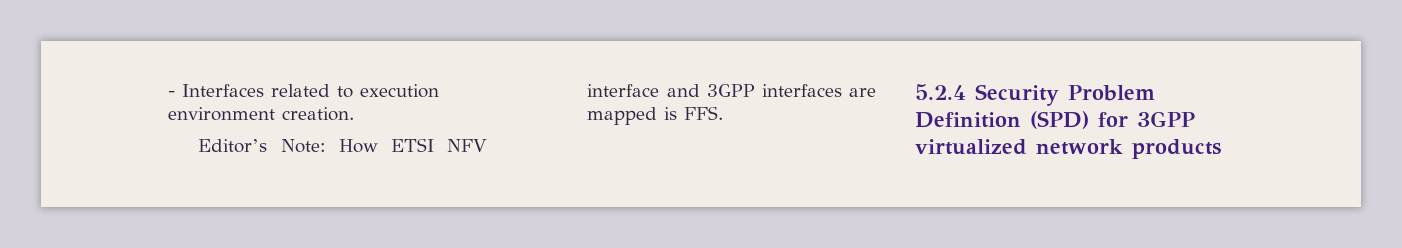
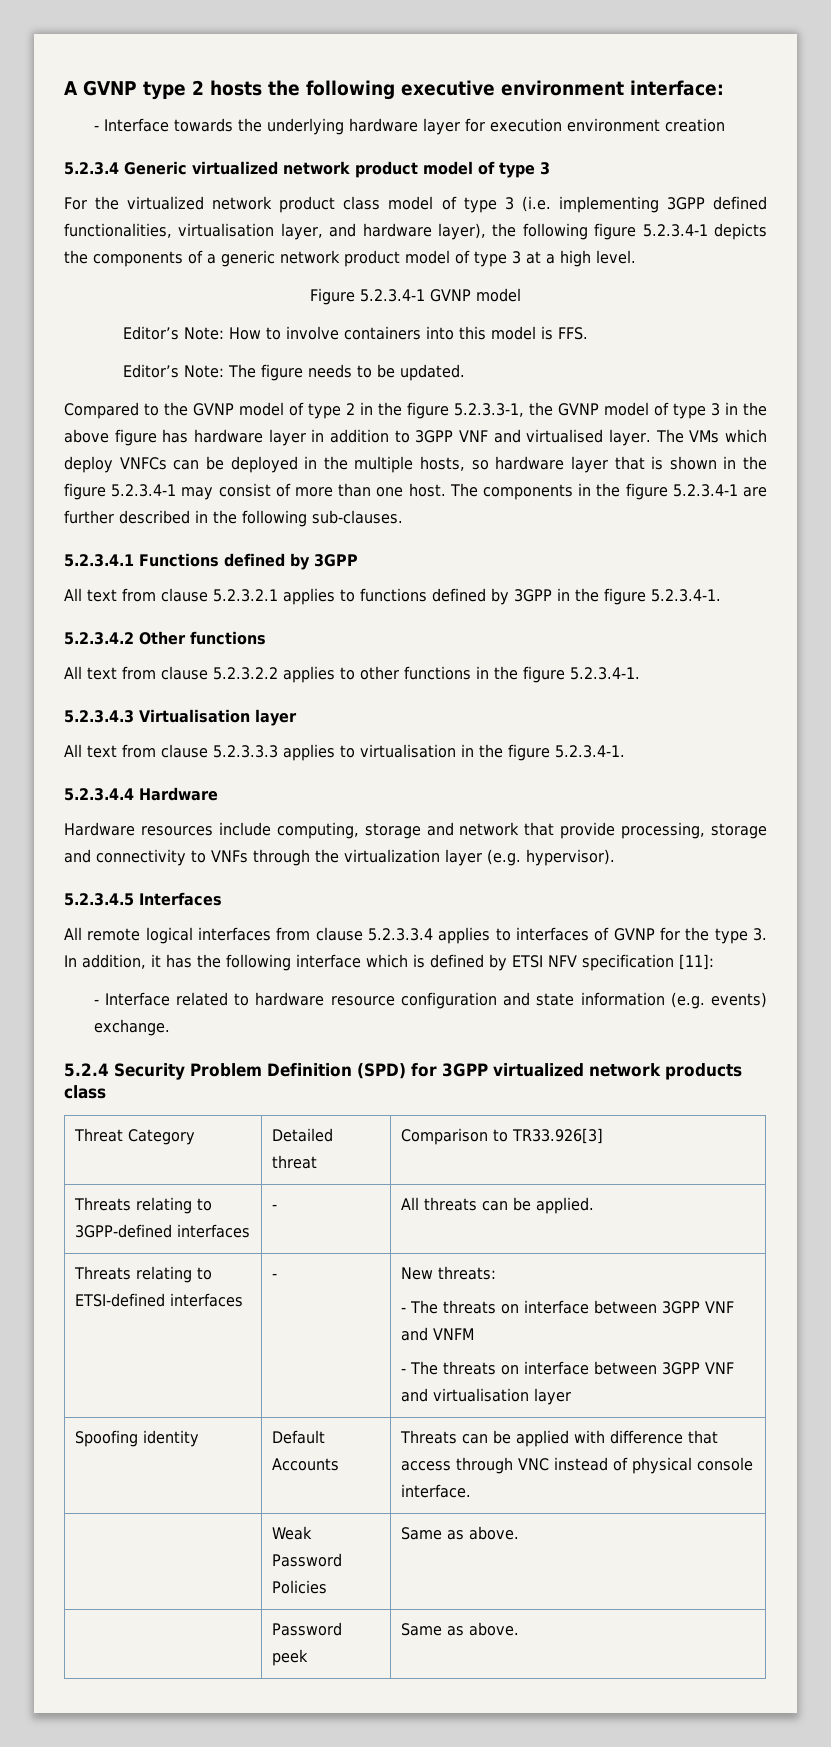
[167,84,439,98] [167,107,354,121] [198,138,487,153] [587,84,876,97] [587,106,724,125] - Interfaces related to execution environment creation. // Editor’s Note: How ETSI NFV interface and 3GPP interfaces are mapped is FFS. -> [64,80,724,100] [93,118,725,135] [64,161,550,178] [64,196,768,213] [64,223,767,240] [64,250,636,267] [310,288,521,305] [123,326,589,340] [123,364,466,381] [64,402,767,419] [64,429,767,446] [64,456,767,473] [64,483,768,500] [64,510,403,527] [64,553,358,570] [64,588,721,605] [64,631,266,645] [64,666,640,683] [64,709,297,726] [64,744,625,761] [64,787,218,801] [64,822,767,839] [64,849,615,866] [64,892,222,906] [64,927,768,944] [64,954,714,971] [93,992,768,1009] [93,1019,170,1036] A GVNP type 2 hosts the following executive environment interface: // - Interface towards the underlying hardware layer for execution environment creation // 5.2.3.4 Generic virtualized network product model of type 3 // For the virtualized network product class model of type 3 (i.e. implementing 3GPP defined functionalities, virtualisation layer, and hardware layer), the following figure 5.2.3.4-1 depicts the components of a generic network product model of type 3 at a high level. // Figure 5.2.3.4-1 GVNP model // Editor’s Note: How to involve containers into this model is FFS. // Editor’s Note: The figure needs to be updated. // Compared to the GVNP model of type 2 in the figure 5.2.3.3-1, the GVNP model of type 3 in the above figure has hardware layer in addition to 3GPP VNF and virtualised layer. The VMs which deploy VNFCs can be deployed in the multiple hosts, so hardware layer that is shown in the figure 5.2.3.4-1 may consist of more than one host. The components in the figure 5.2.3.4-1 are further described in the following sub-clauses. // 5.2.3.4.1 Functions defined by 3GPP // All text from clause 5.2.3.2.1 applies to functions defined by 3GPP in the figure 5.2.3.4-1. // 5.2.3.4.2 Other functions // All text from clause 5.2.3.2.2 applies to other functions in the figure 5.2.3.4-1. // 5.2.3.4.3 Virtualisation layer // All text from clause 5.2.3.3.3 applies to virtualisation in the figure 5.2.3.4-1. // 5.2.3.4.4 Hardware // Hardware resources include computing, storage and network that provide processing, storage and connectivity to VNFs through the virtualization layer (e.g. hypervisor). // 5.2.3.4.5 Interfaces // All remote logical interfaces from clause 5.2.3.3.4 applies to interfaces of GVNP for the type 3. In addition, it has the following interface which is defined by ETSI NFV specification [11]: // - Interface related to hardware resource configuration and state information (e.g. events) exchange.
(1221, 149) none -> [64,1085,106,1099] [73,1128,195,1145] [271,1128,333,1142] [271,1155,317,1169] [400,1128,603,1145] [73,1197,212,1214] [74,1224,250,1238] [271,1204,277,1210] [400,1197,594,1214] [73,1266,212,1283] [74,1293,243,1307] [271,1273,277,1279] [400,1266,496,1280] [400,1300,734,1314] [400,1327,474,1341] [400,1361,734,1375] [400,1388,571,1405] [74,1430,199,1447] [271,1430,325,1444] [271,1458,339,1471] [399,1430,718,1447] [400,1457,753,1474] [400,1484,471,1498] [271,1526,313,1540] [271,1553,342,1567] [271,1580,327,1594] [400,1526,519,1540] [271,1622,342,1636] [271,1649,308,1666] [400,1622,519,1636] class // Threat Category | Detailed threat | Comparison to TR33.926[3] // Threats relating to 3GPP-defined interfaces | - | All threats can be applied. // Threats relating to ETSI-defined interfaces | - | New threats: // - The threats on interface between 3GPP VNF and VNFM // - The threats on interface between 3GPP VNF and virtualisation layer // Spoofing identity | Default Accounts | Threats can be applied with difference that access through VNC instead of physical console interface. // | Weak Password Policies | Same as above. // | Password peek | Same as above.

